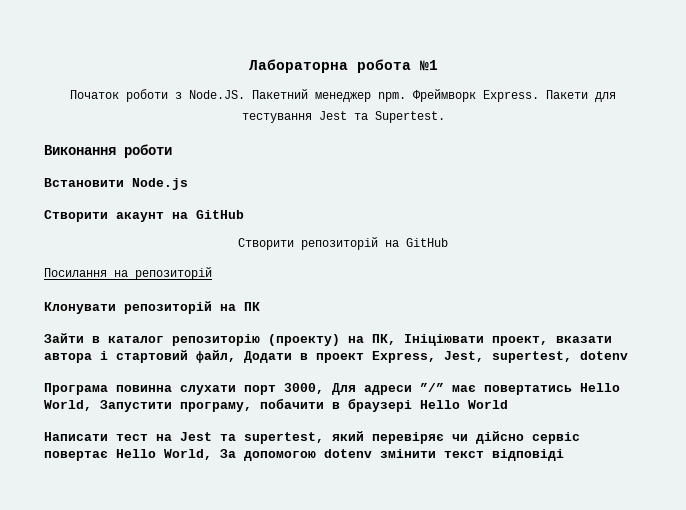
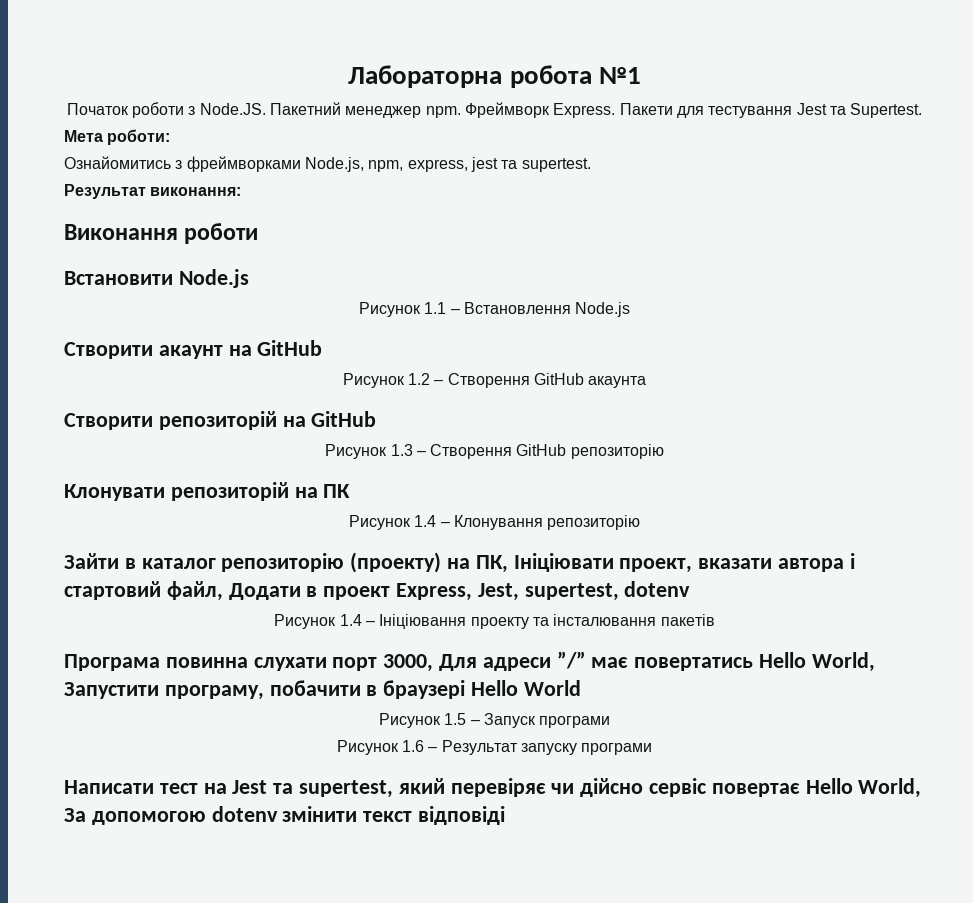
(445, 117) none -> [64,129,171,145] [64,156,591,172] [64,184,242,199] // Мета роботи: // Ознайомитись з фреймворками Node.js, npm, express, jest та supertest. // Результат виконання:
(188, 184) none -> [358,302,631,317] // Рисунок 1.1 – Встановлення Node.js
[238,237,448,250] [44,267,212,280] Створити репозиторій на GitHub // Посилання на репозиторій -> [342,373,647,388] [64,411,377,430] [325,444,664,459] Рисунок 1.2 – Створення GitHub акаунта // Створити репозиторій на GitHub // Рисунок 1.3 – Створення GitHub репозиторію
(260, 306) none -> [348,515,641,530] // Рисунок 1.4 – Клонування репозиторію
(628, 355) none -> [274,614,715,629] // Рисунок 1.4 – Ініціювання проекту та інсталювання пакетів
(508, 404) none -> [378,713,611,728] [336,740,653,755] // Рисунок 1.5 – Запуск програми // Рисунок 1.6 – Результат запуску програми

